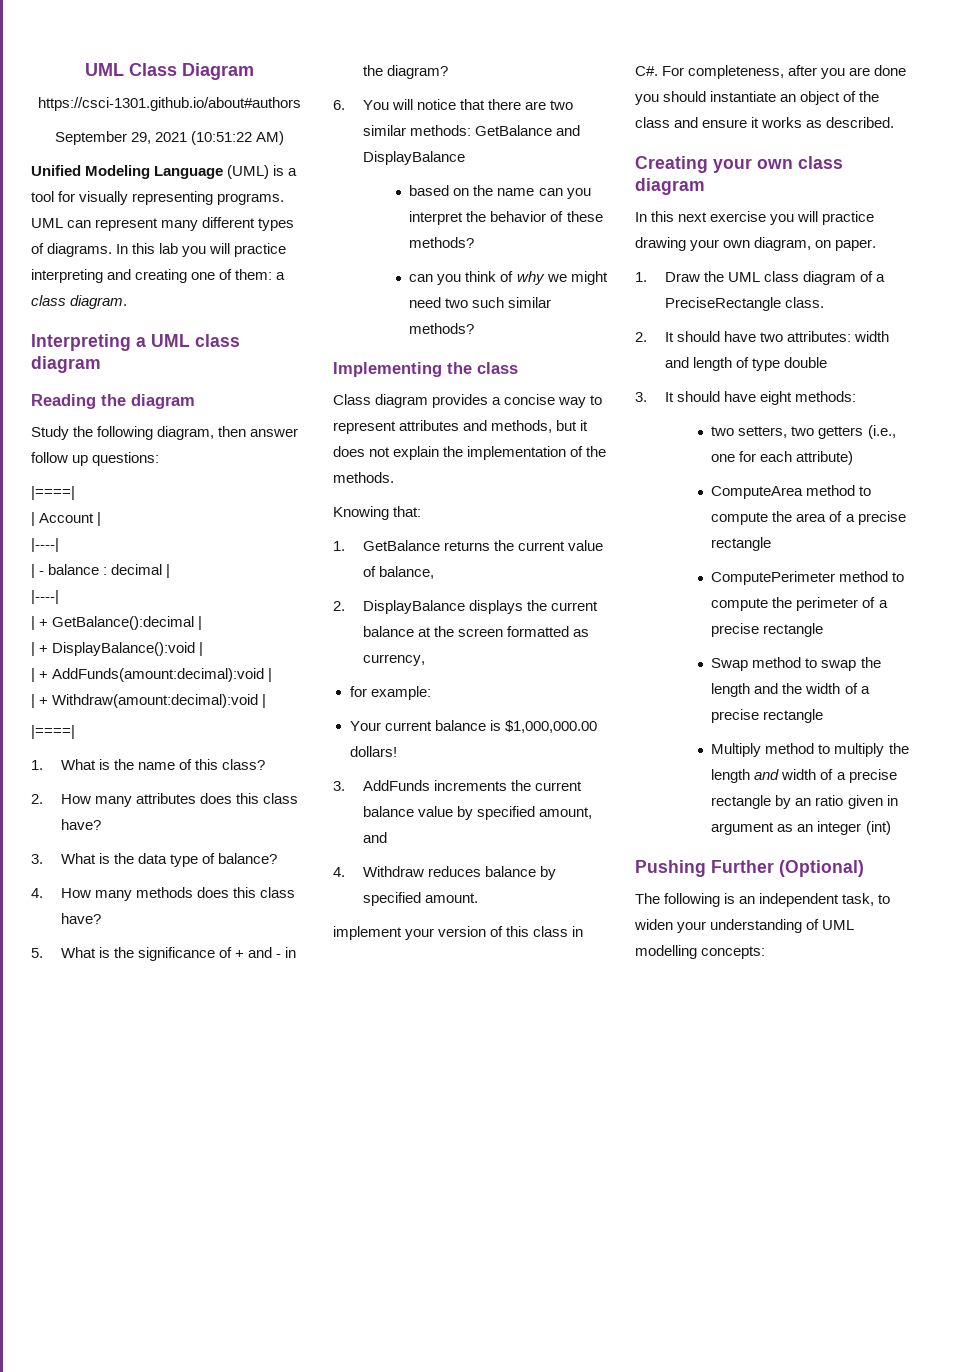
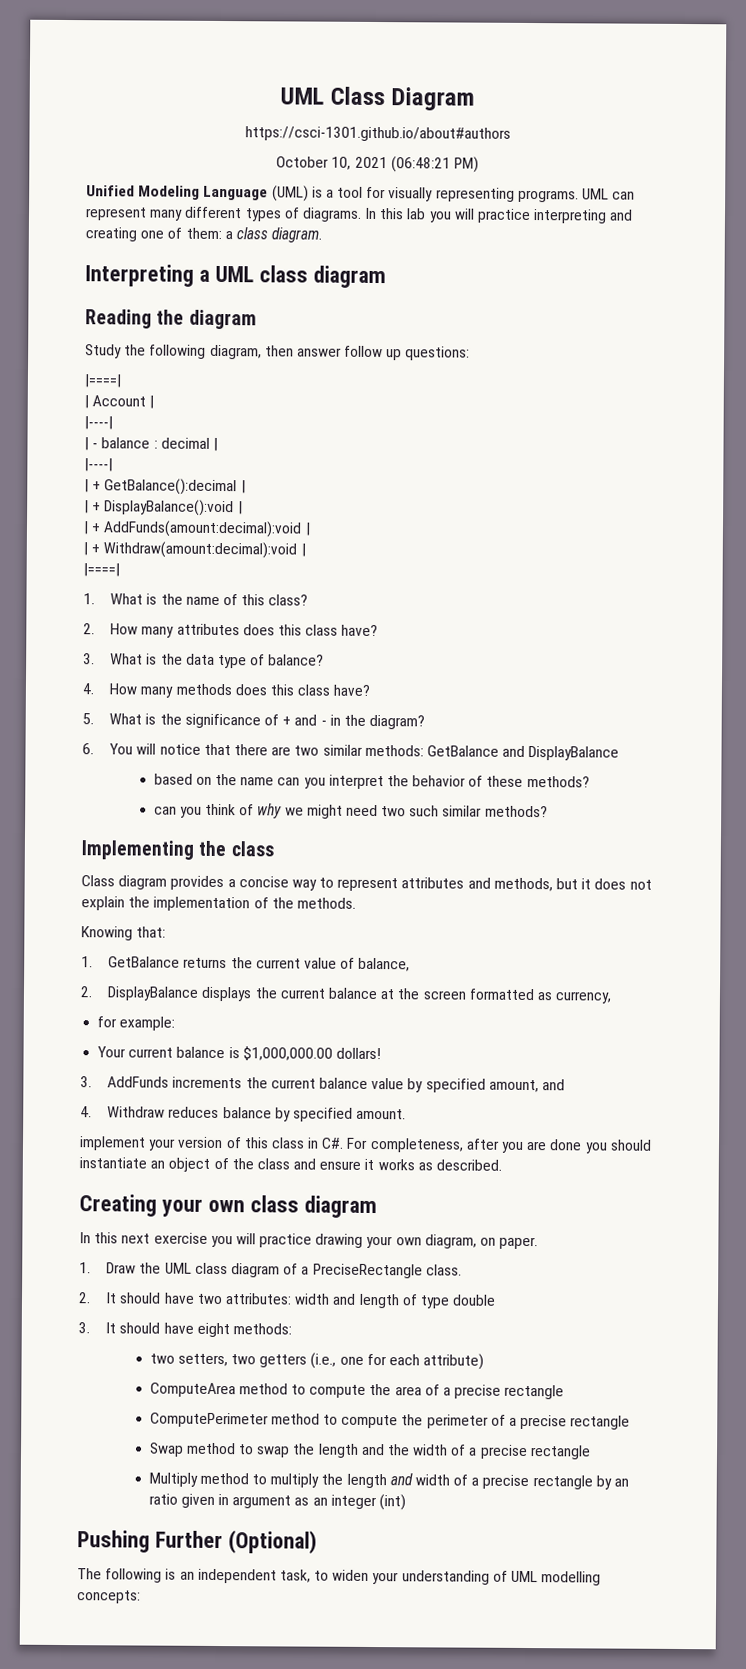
[54,131,285,145] September 29, 2021 (10:51:22 AM) -> [276,156,479,173] October 10, 2021 (06:48:21 PM)

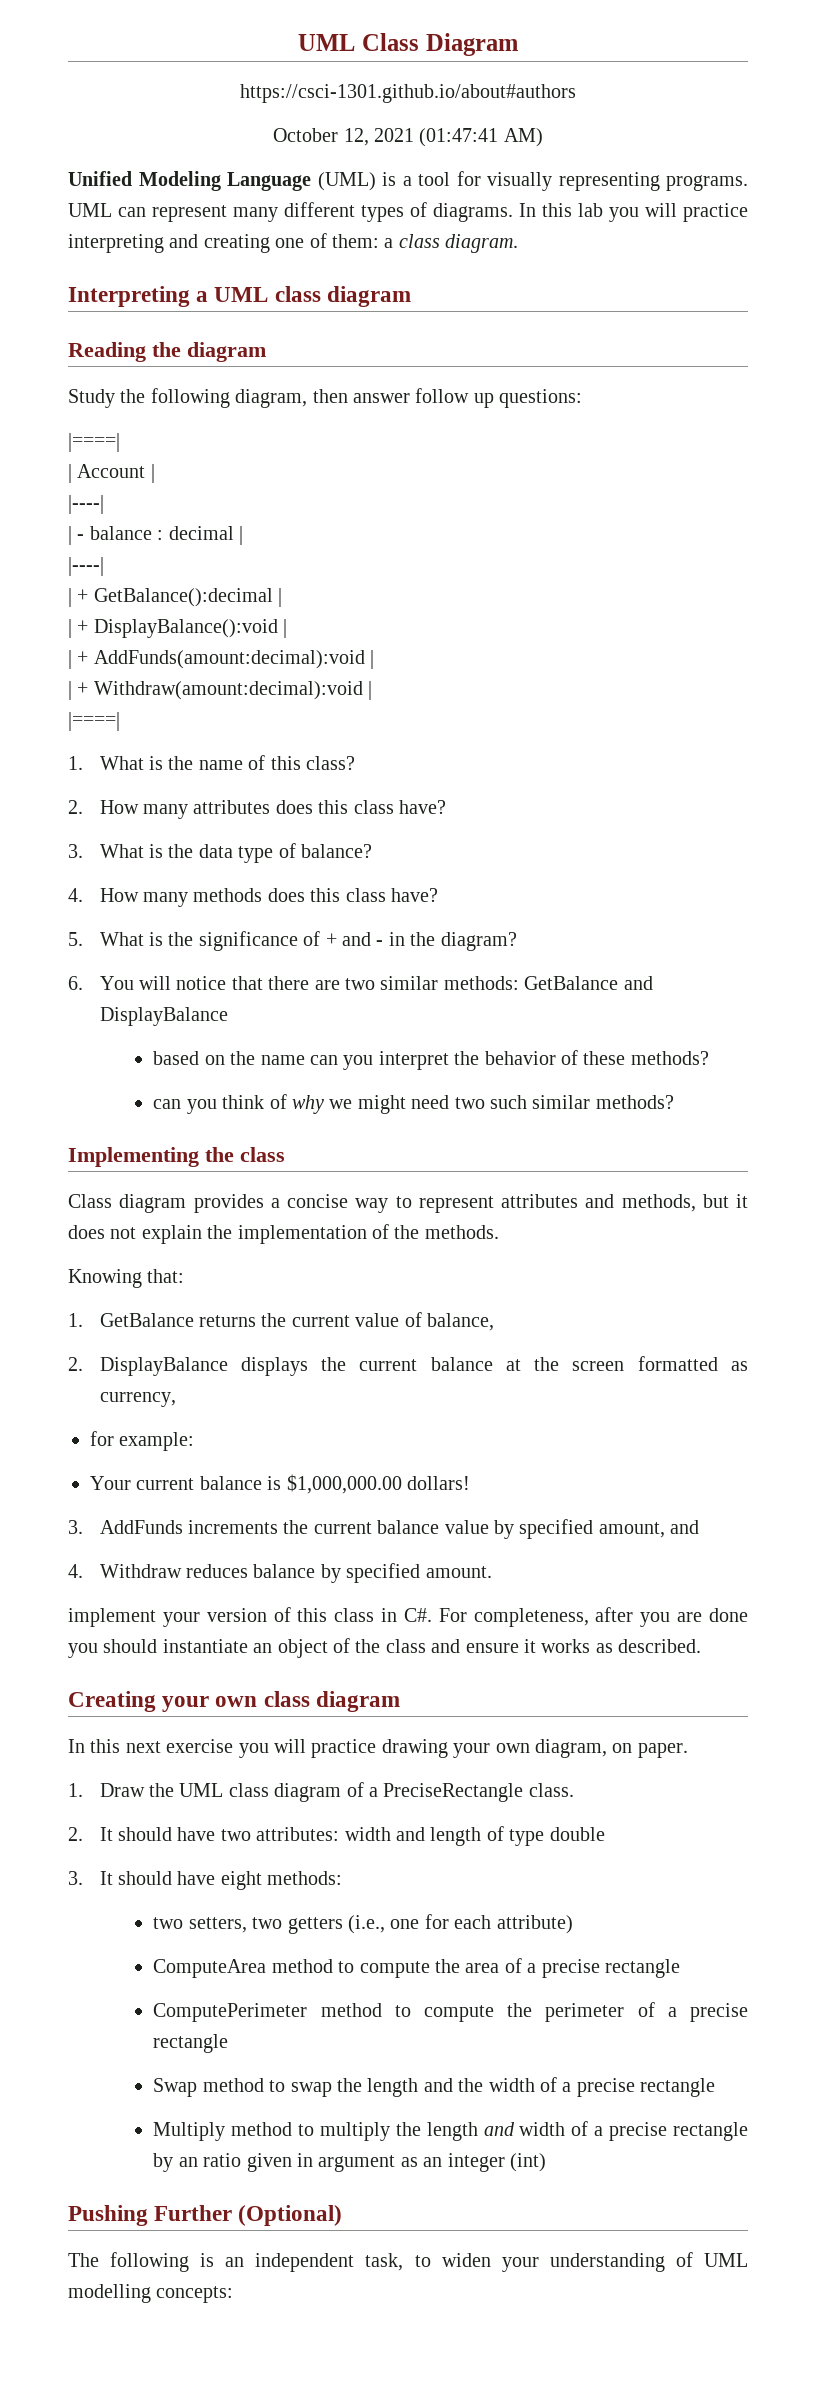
[331,156,479,173] 10, 2021 (06:48:21 PM) -> [343,128,543,147] 12, 2021 (01:47:41 AM)

